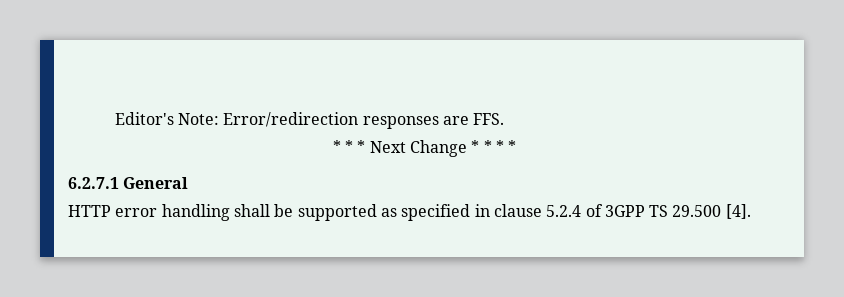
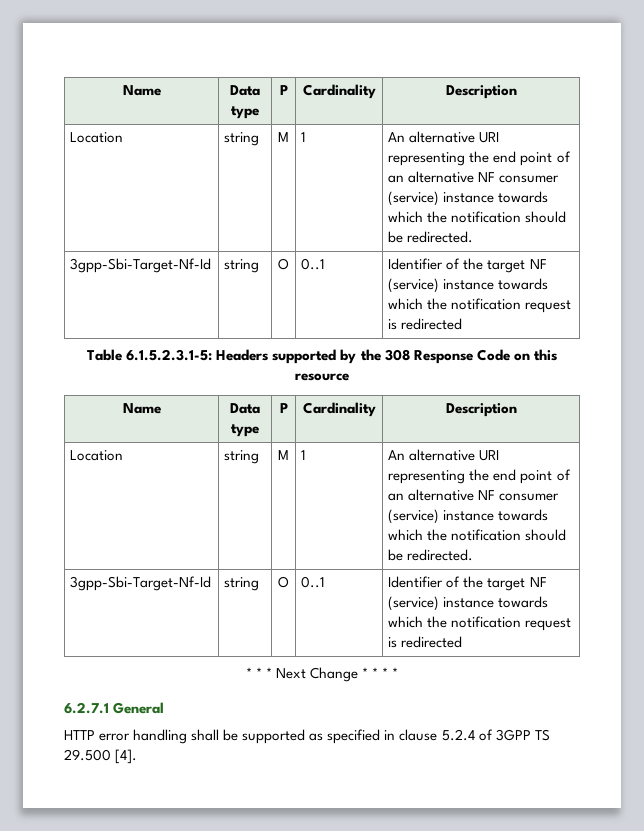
[114,112,505,129] Editor's Note: Error/redirection responses are FFS. -> [122,85,161,96] [230,85,260,96] [231,106,259,119] [279,85,288,95] [302,84,376,99] [445,85,517,99] [70,132,124,143] [224,132,260,146] [278,132,289,142] [301,132,307,142] [388,131,500,143] [388,151,571,166] [388,171,560,183] [388,191,549,206] [388,211,567,223] [388,231,474,243] [70,258,212,273] [224,259,260,273] [278,258,289,270] [301,258,326,270] [388,258,547,273] [388,278,549,293] [388,298,572,313] [388,318,463,330] [87,349,557,364] [295,373,349,381] [122,403,161,414] [230,403,260,414] [231,424,259,437] [279,403,288,413] [302,402,376,417] [445,403,517,417] [70,450,124,461] [224,450,260,464] [278,450,289,460] [301,450,307,460] [388,449,500,461] [388,469,571,484] [388,489,560,501] [388,509,549,524] [388,529,567,541] [388,549,474,561] [70,576,212,591] [224,577,260,591] [278,576,289,588] [301,576,326,588] [388,576,547,591] [388,596,549,611] [388,616,572,631] [388,636,463,648] Name | Data type | P | Cardinality | Description // Location | string | M | 1 | An alternative URI representing the end point of an alternative NF consumer (service) instance towards which the notification should be redirected. // 3gpp-Sbi-Target-Nf-Id | string | O | 0..1 | Identifier of the target NF (service) instance towards which the notification request is redirected // Table 6.1.5.2.3.1-5: Headers supported by the 308 Response Code on this resource // Name | Data type | P | Cardinality | Description // Location | string | M | 1 | An alternative URI representing the end point of an alternative NF consumer (service) instance towards which the notification should be redirected. // 3gpp-Sbi-Target-Nf-Id | string | O | 0..1 | Identifier of the target NF (service) instance towards which the notification request is redirected

